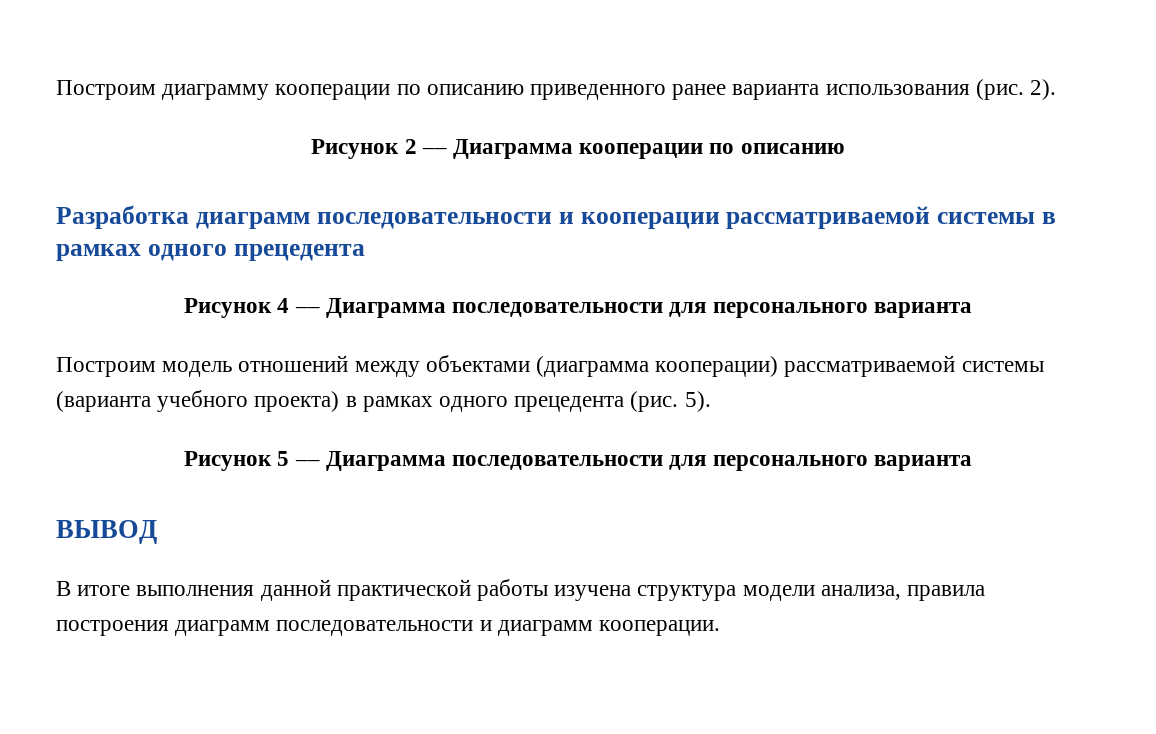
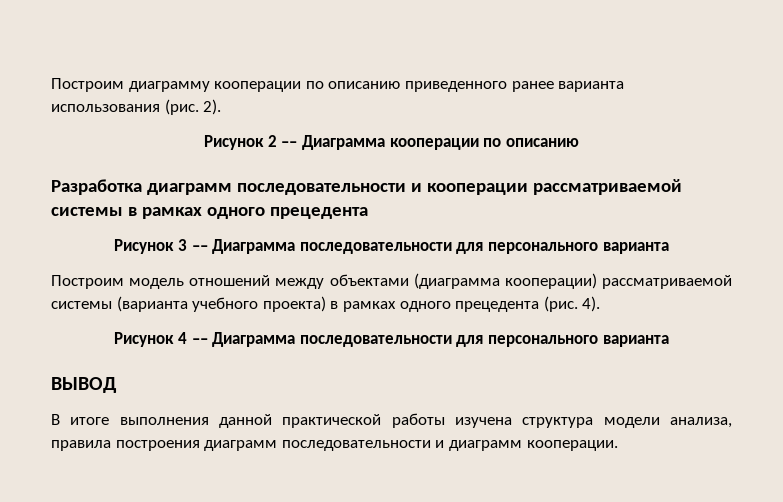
[277,298,290,313] 4 -> [178,239,188,251] 3
[684,391,711,412] [184,451,290,471] 5). // Рисунок 5 -> [582,296,601,312] [114,332,188,347] 4). // Рисунок 4

